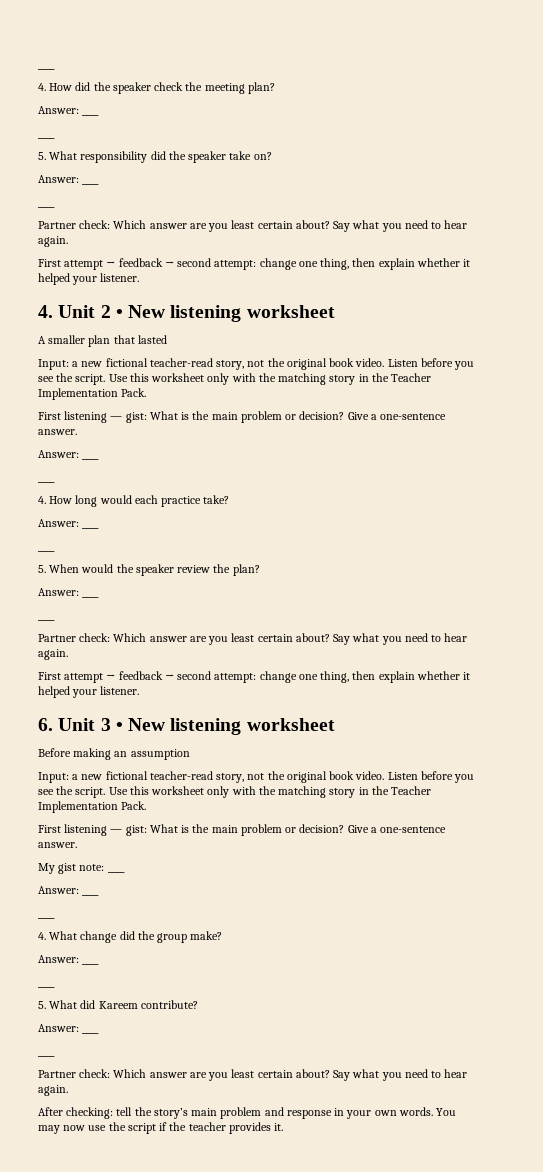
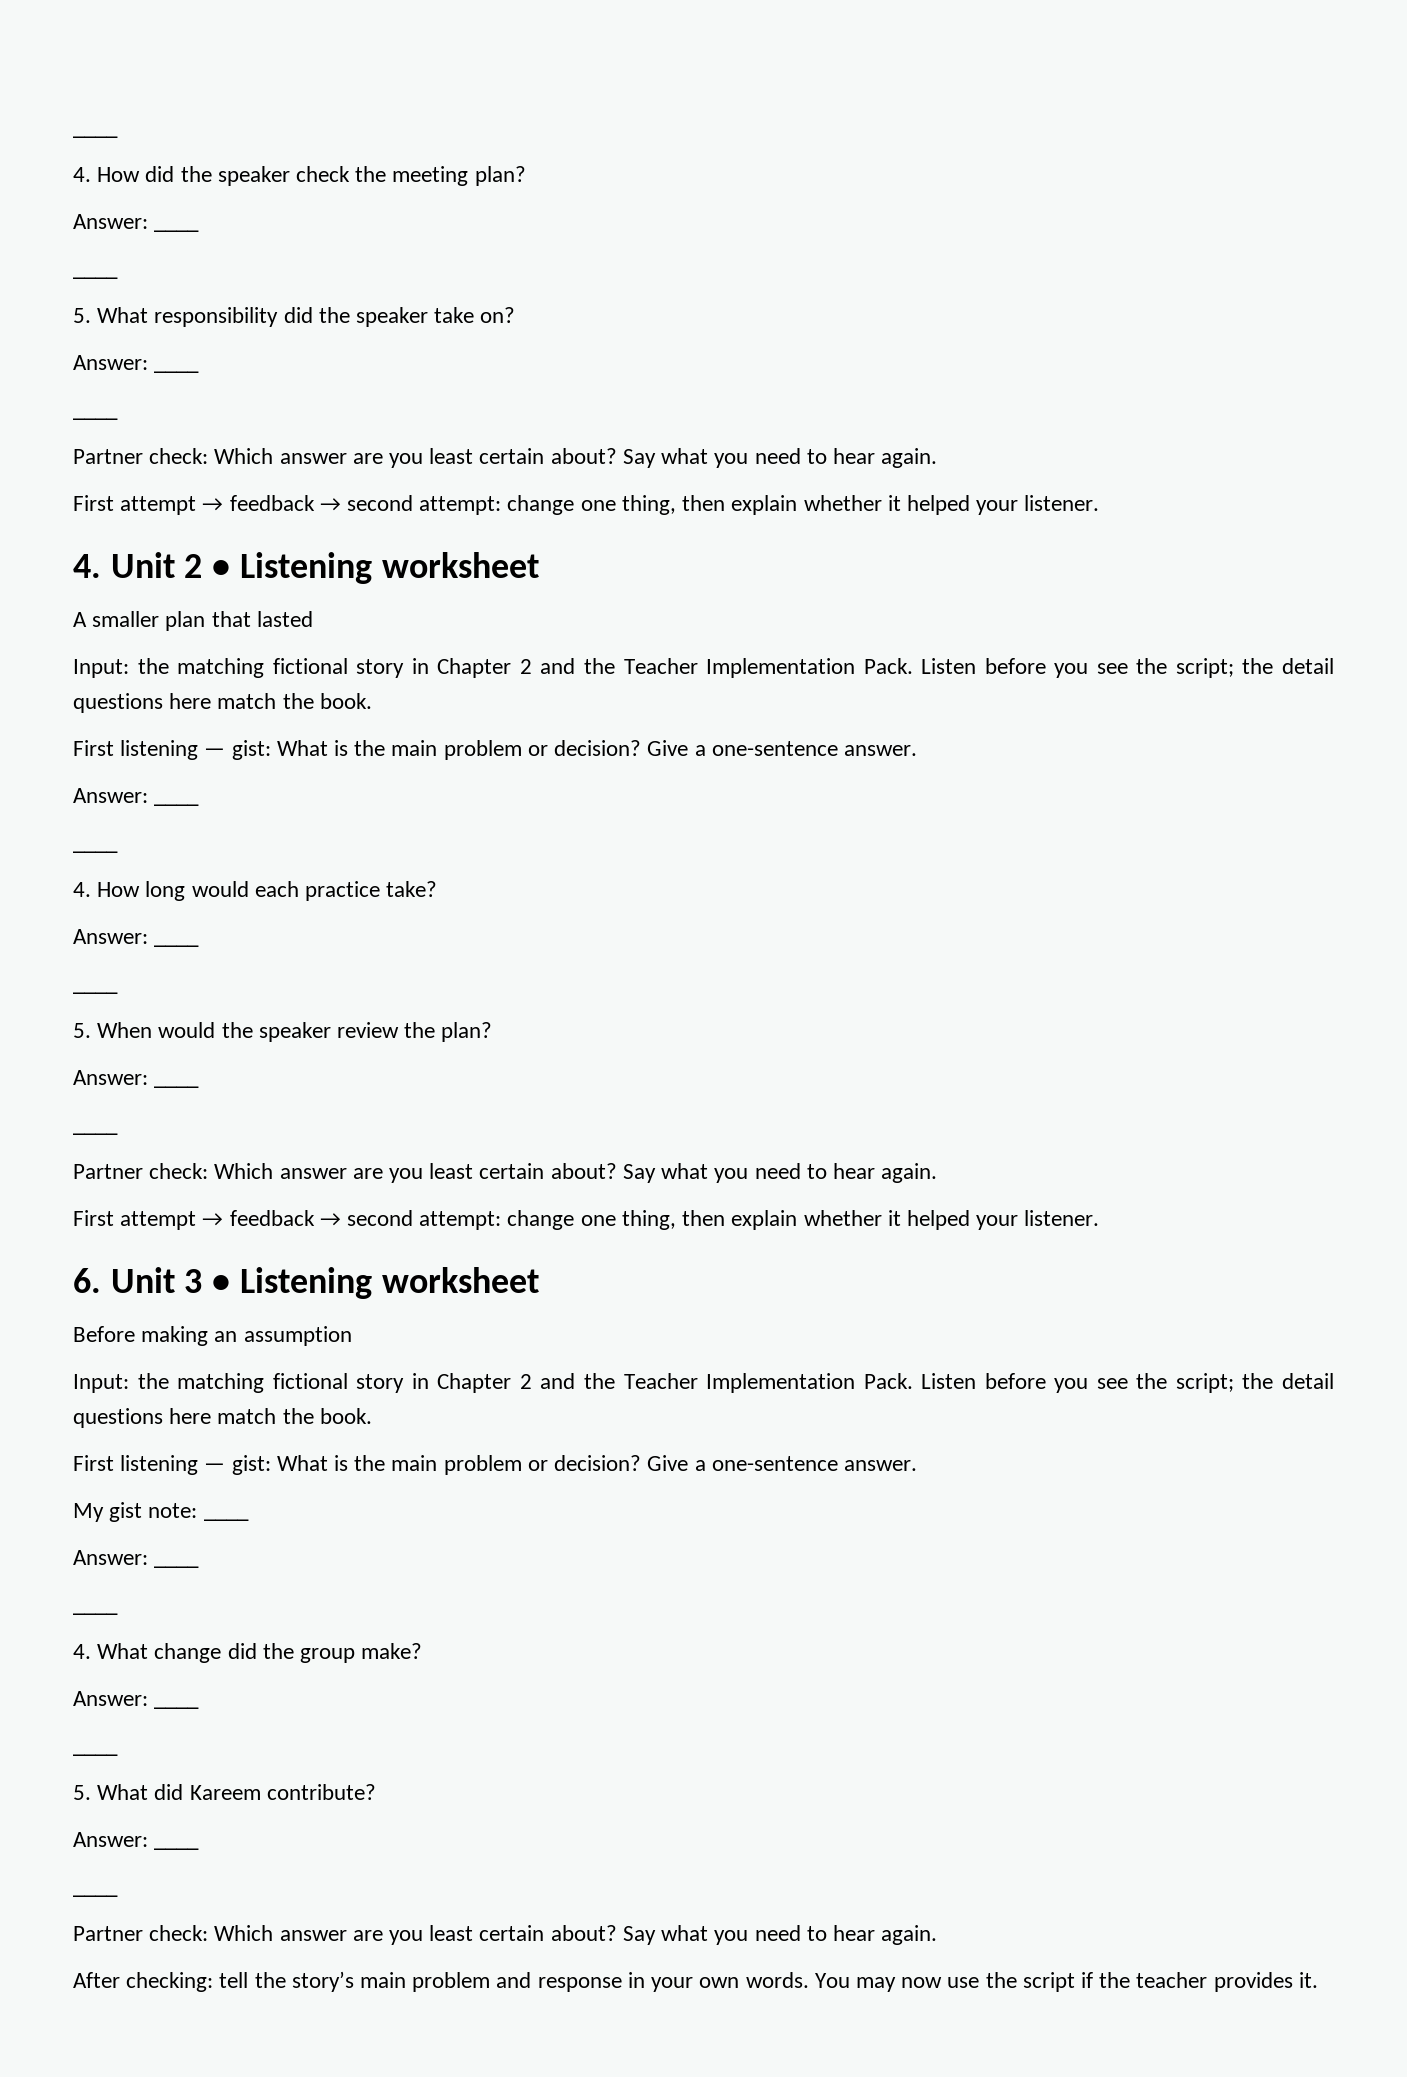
[128,305,242,322] New listening -> [239,552,372,584] Listening
[72,358,475,370] [38,373,432,385] [38,388,147,400] a new fictional teacher-read story, not the original book video. Listen before you see the script. Use this worksheet only with the matching story in the Teacher Implementation Pack. -> [137,658,1334,678] [73,693,372,713] the matching fictional story in Chapter 2 and the Teacher Implementation Pack. Listen before you see the script; the detail questions here match the book.
[128,718,242,735] New listening -> [239,1267,372,1299] Listening
[72,771,475,783] [38,786,432,798] [38,801,147,813] a new fictional teacher-read story, not the original book video. Listen before you see the script. Use this worksheet only with the matching story in the Teacher Implementation Pack. -> [137,1373,1334,1393] [73,1408,372,1428] the matching fictional story in Chapter 2 and the Teacher Implementation Pack. Listen before you see the script; the detail questions here match the book.

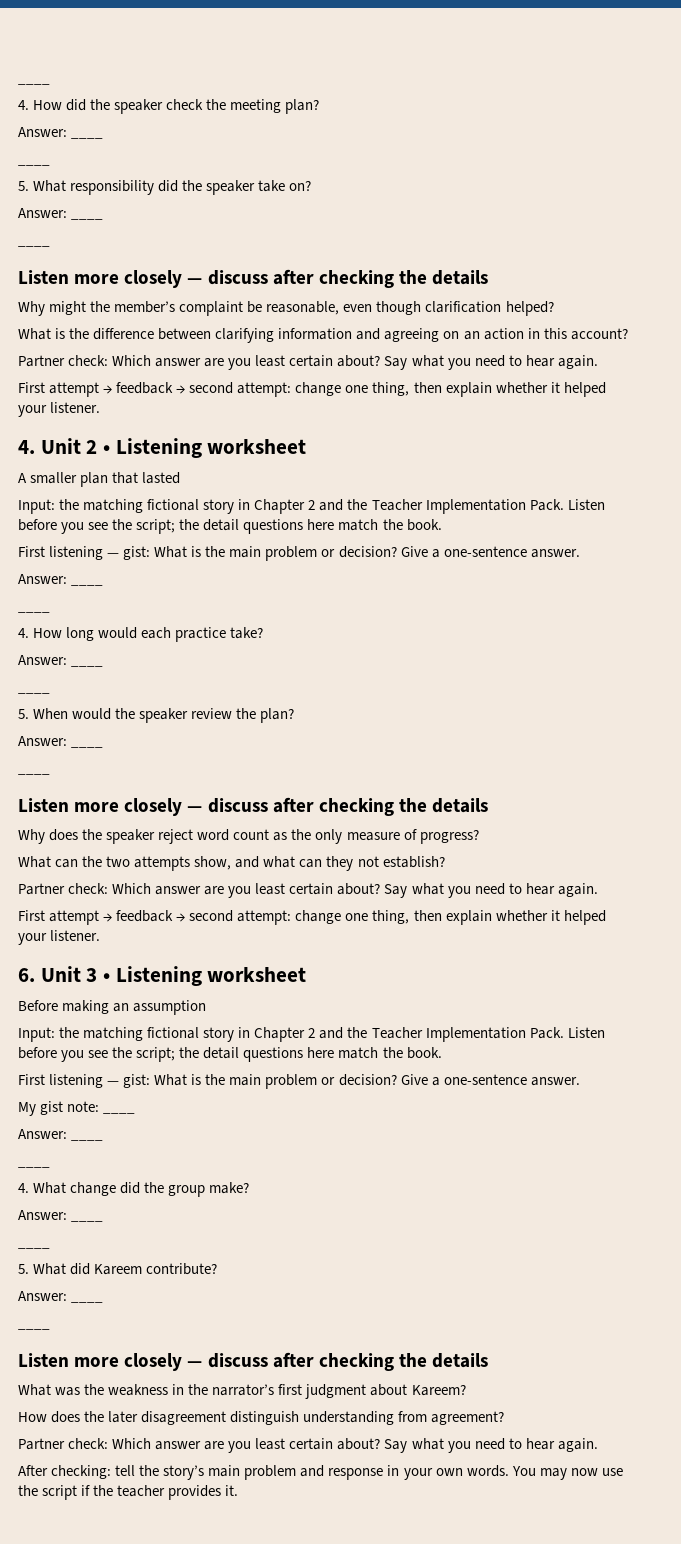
(118, 418) none -> [18,269,489,288] [18,301,554,316] [18,328,628,343] // Listen more closely — discuss after checking the details // Why might the member’s complaint be reasonable, even though clarification helped? // What is the difference between clarifying information and agreeing on an action in this account?
(118, 1133) none -> [18,797,489,816] [18,829,479,844] [18,856,445,871] // Listen more closely — discuss after checking the details // Why does the speaker reject word count as the only measure of progress? // What can the two attempts show, and what can they not establish?
(118, 1895) none -> [18,1352,489,1371] [18,1384,466,1399] [18,1411,505,1425] // Listen more closely — discuss after checking the details // What was the weakness in the narrator’s first judgment about Kareem? // How does the later disagreement distinguish understanding from agreement?

